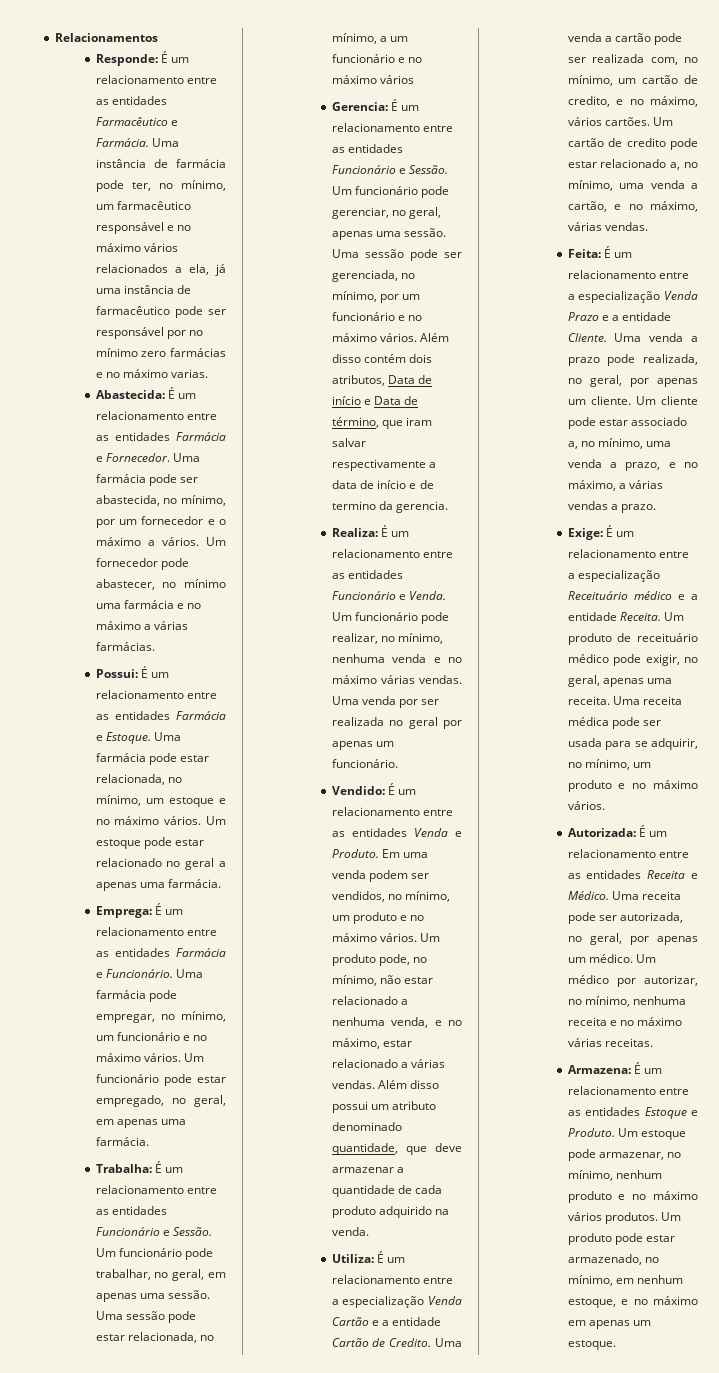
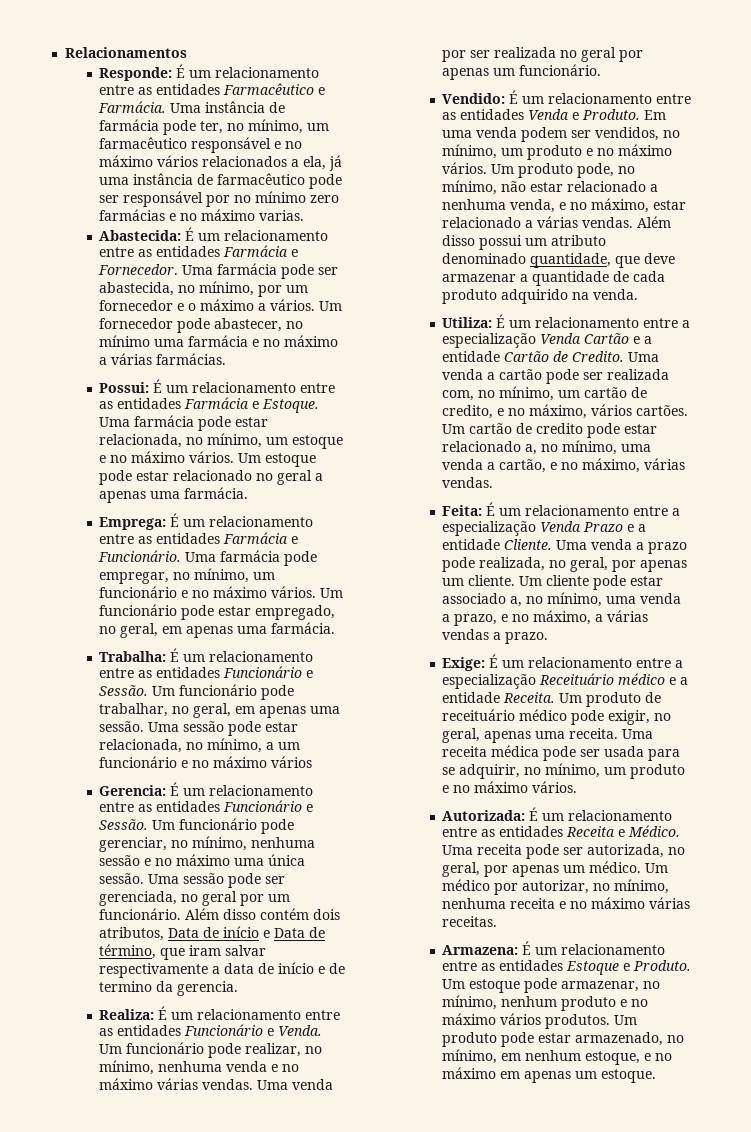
[409,207,442,219] [331,231,401,240] geral, apenas uma -> [192,836,316,851] [99,854,306,866] mínimo, nenhuma sessão e no máximo uma única
[331,291,421,303] [331,312,423,321] [331,333,417,342] mínimo, por um funcionário e no máximo vários. -> [202,891,291,906] [99,908,182,920] geral por um funcionário.

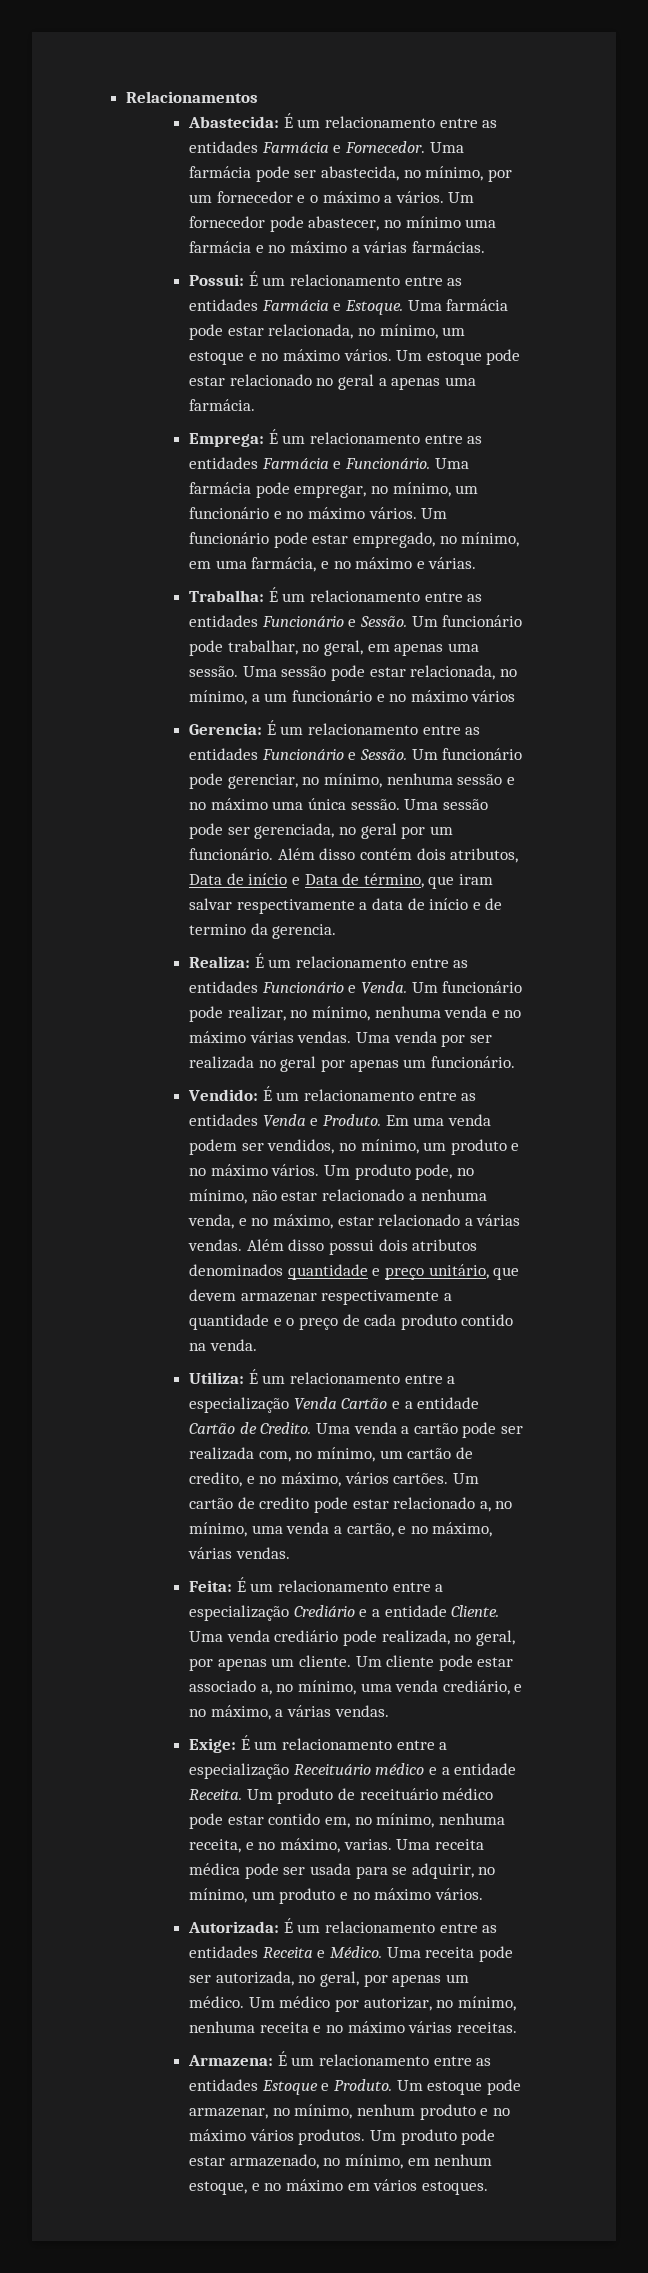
[99,64,320,81] [99,83,326,95] [98,101,286,113] [99,119,330,135] [99,137,303,153] [99,155,343,171] [99,173,343,189] [99,191,340,207] [99,209,305,221] // Responde: É um relacionamento entre as entidades Farmacêutico e Farmácia. Uma instância de farmácia pode ter, no mínimo, um farmacêutico responsável e no máximo vários relacionados a ela, já uma instância de farmacêutico pode ser responsável por no mínimo zero farmácias e no máximo varias. -> (259, 97) none
[120,622,336,638] geral, em apenas uma farmácia. -> [461,532,520,547] [189,557,477,572] mínimo, em uma farmácia, e no máximo e várias.
[525,235,607,246] [442,253,676,268] [442,271,610,286] um atributo denominado quantidade, que deve armazenar a quantidade -> [378,1239,478,1251] [189,1264,520,1280] [189,1289,453,1305] [189,1314,339,1330] dois atributos denominados quantidade e preço unitário, que devem armazenar respectivamente a quantidade e o preço
[501,289,569,304] adquirido -> [461,1314,514,1326] contido
[540,521,624,532] Venda Prazo -> [293,1605,355,1617] Crediário
[636,542,688,554] a prazo -> [274,1630,339,1642] crediário
[442,614,498,626] a prazo, -> [442,1680,510,1695] crediário,
[442,629,549,644] vendas a prazo. -> [334,1705,389,1717] vendas.
[608,710,672,725] [442,728,619,743] exigir, no geral, apenas uma receita. -> [227,1813,505,1828] [189,1838,392,1853] estar contido em, no mínimo, nenhuma receita, e no máximo, varias.
[524,1069,657,1083] apenas um estoque. -> [373,2179,488,2195] vários estoques.

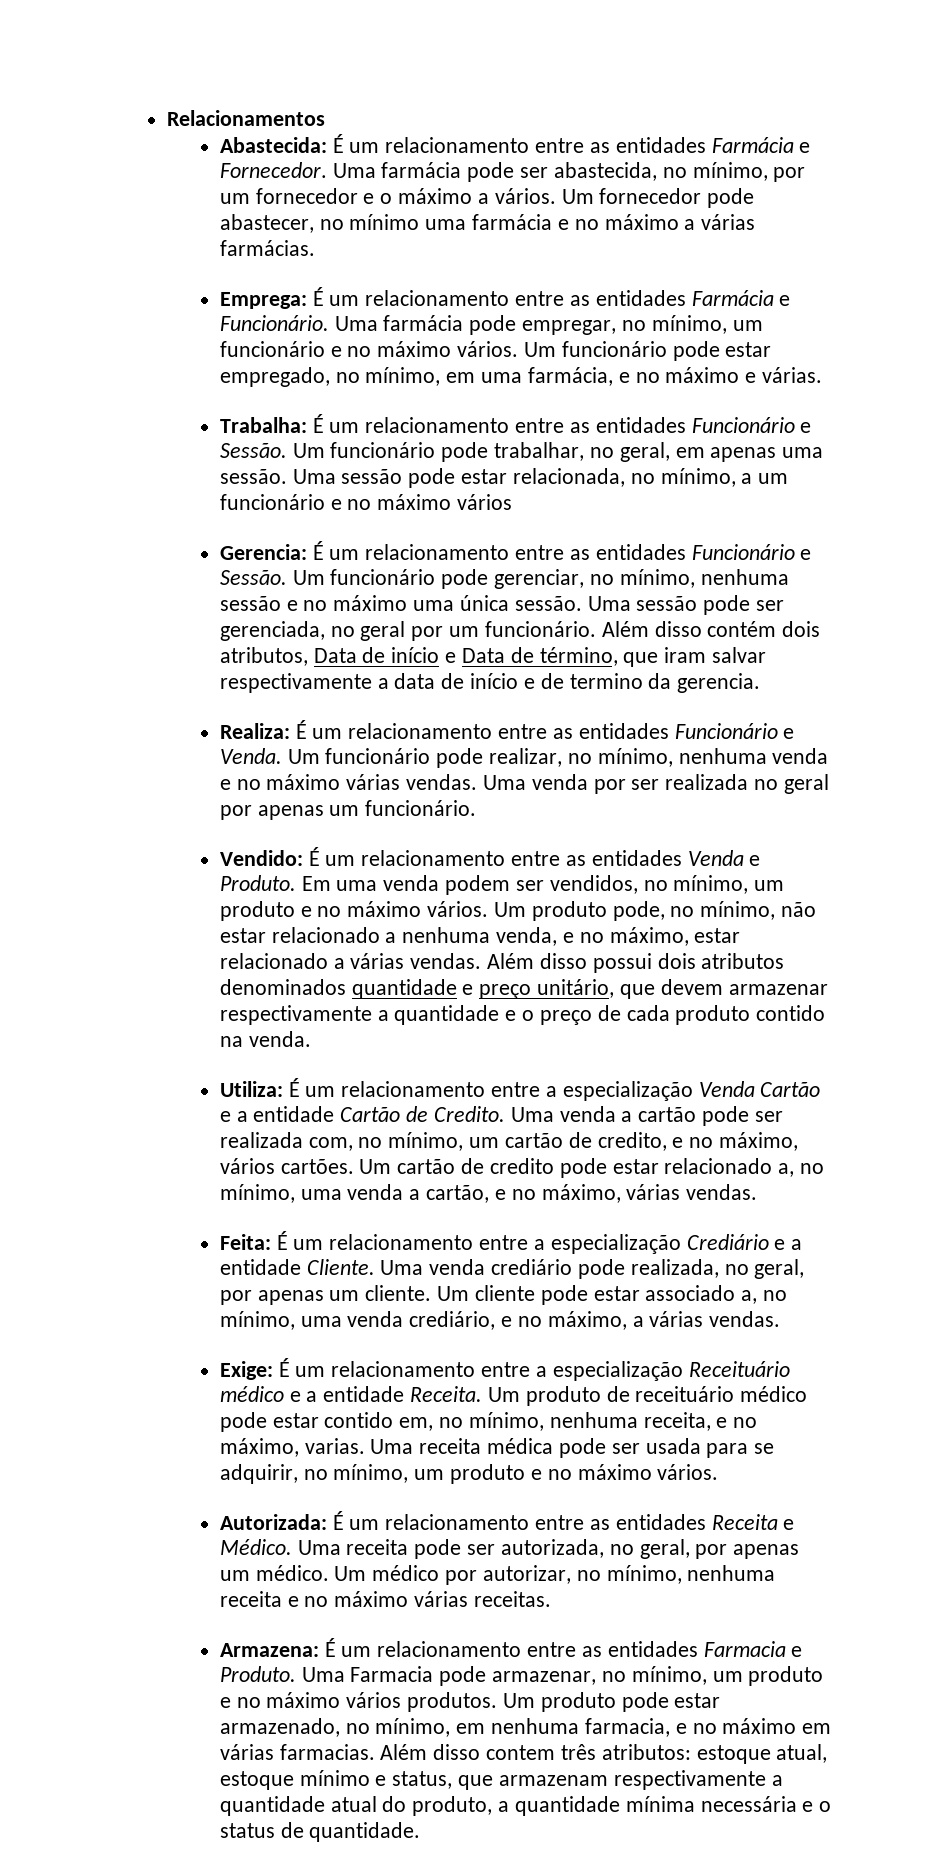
[189,271,463,286] [189,299,509,315] [189,324,466,340] [189,349,521,365] [189,374,476,390] [189,399,256,411] // Possui: É um relacionamento entre as entidades Farmácia e Estoque. Uma farmácia pode estar relacionada, no mínimo, um estoque e no máximo vários. Um estoque pode estar relacionado no geral a apenas uma farmácia. -> (315, 248) none
[261,2079,483,2095] Estoque e Produto. Um estoque -> [703,1641,803,1657] [219,1666,434,1682] Farmacia e Produto. Uma Farmacia
[357,2104,416,2116] nenhum -> [712,1671,743,1682] um
[434,2154,493,2166] [189,2181,248,2195] nenhum estoque, -> [491,1718,670,1737] nenhuma farmacia,
[373,2179,488,2195] vários estoques. -> [219,1744,828,1764] [219,1770,783,1790] [219,1796,832,1816] [219,1822,421,1842] várias farmacias. Além disso contem três atributos: estoque atual, estoque mínimo e status, que armazenam respectivamente a quantidade atual do produto, a quantidade mínima necessária e o status de quantidade.

